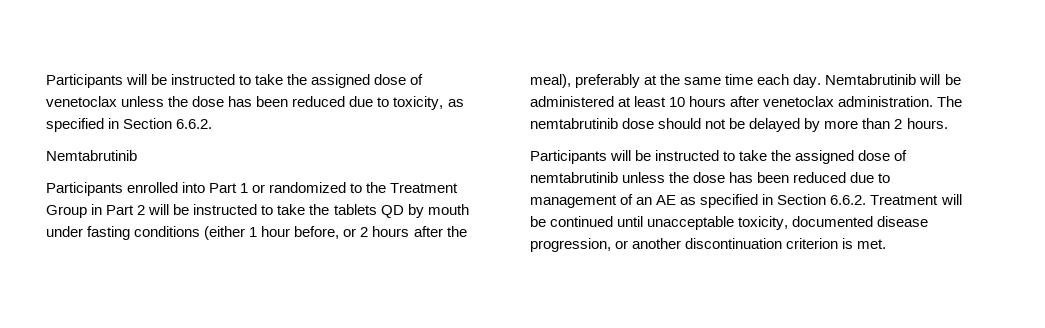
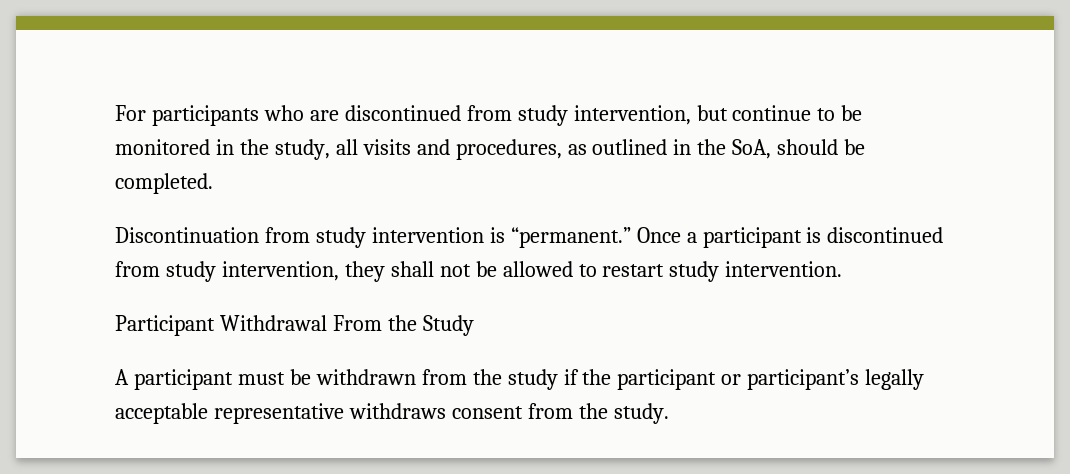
[46,74,424,88] [46,96,464,110] [46,118,213,132] [46,150,137,161] [46,182,459,196] [46,204,469,218] [46,226,467,240] [530,74,961,88] [530,96,963,107] [530,118,948,132] [530,150,908,164] [530,172,891,183] [530,194,962,208] [530,216,929,230] [530,238,887,252] Participants will be instructed to take the assigned dose of venetoclax unless the dose has been reduced due to toxicity, as specified in Section 6.6.2. // Nemtabrutinib // Participants enrolled into Part 1 or randomized to the Treatment Group in Part 2 will be instructed to take the tablets QD by mouth under fasting conditions (either 1 hour before, or 2 hours after the meal), preferably at the same time each day. Nemtabrutinib will be administered at least 10 hours after venetoclax administration. The nemtabrutinib dose should not be delayed by more than 2 hours. // Participants will be instructed to take the assigned dose of nemtabrutinib unless the dose has been reduced due to management of an AE as specified in Section 6.6.2. Treatment will be continued until unacceptable toxicity, documented disease progression, or another discontinuation criterion is met. -> [115,105,863,126] [115,139,866,160] [115,173,213,194] [115,227,944,248] [115,261,843,282] [115,315,474,336] [115,369,925,390] [115,403,669,424] For participants who are discontinued from study intervention, but continue to be monitored in the study, all visits and procedures, as outlined in the SoA, should be completed. // Discontinuation from study intervention is “permanent.” Once a participant is discontinued from study intervention, they shall not be allowed to restart study intervention. // Participant Withdrawal From the Study // A participant must be withdrawn from the study if the participant or participant’s legally acceptable representative withdraws consent from the study.

